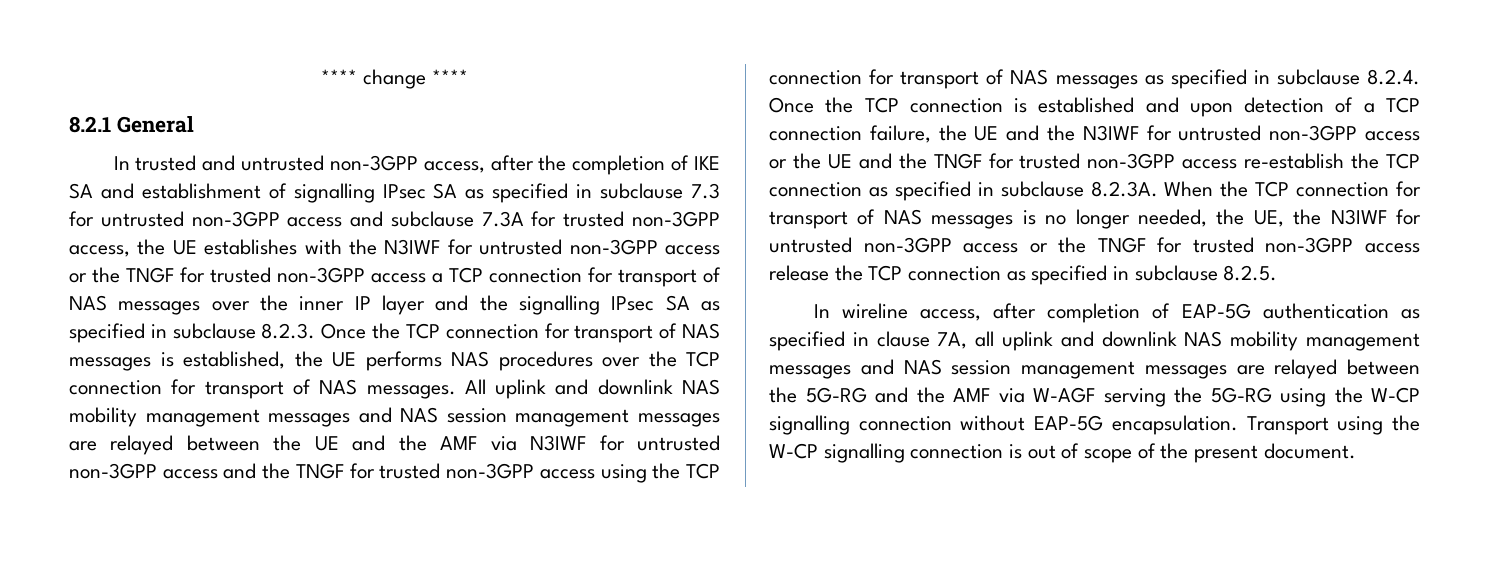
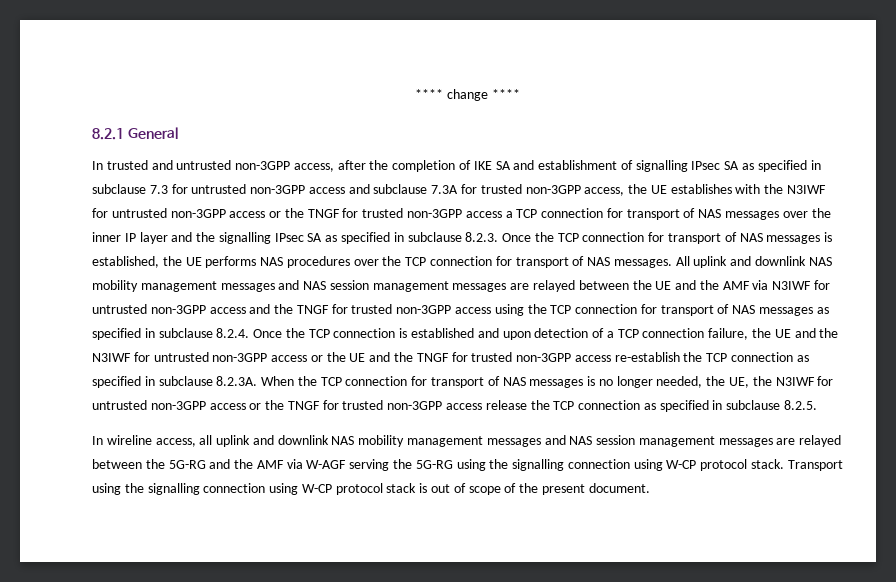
[993,303,1420,323] [769,331,968,351] after completion of EAP-5G authentication as specified in clause 7A, -> (196, 442) none
[1371,387,1420,403] [769,415,1238,435] W-CP signalling connection without EAP-5G encapsulation. -> [512,459,785,471] signalling connection using W-CP protocol stack.
[769,443,1004,463] W-CP signalling connection -> [147,483,417,495] signalling connection using W-CP protocol stack

